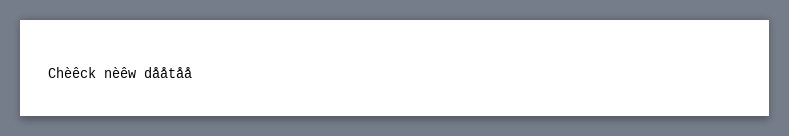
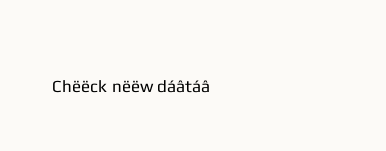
[48,67,192,78] Chèêck nèêw dååtåå -> [52,80,211,93] Chëëck nëëw dáâtáâ

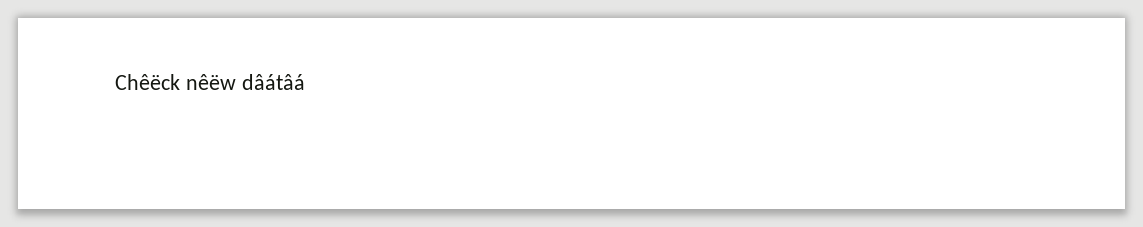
[52,80,211,93] Chëëck nëëw dáâtáâ -> [115,74,305,90] Chêëck nêëw dâátâá

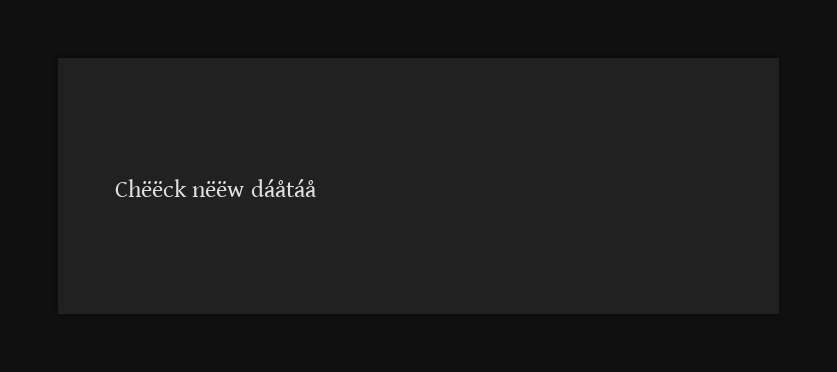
[115,74,305,90] Chêëck nêëw dâátâá -> [115,179,317,197] Chëëck nëëw dáåtáå

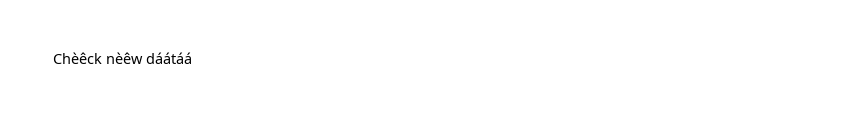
[115,179,317,197] Chëëck nëëw dáåtáå -> [53,52,192,64] Chèêck nèêw dáátáá

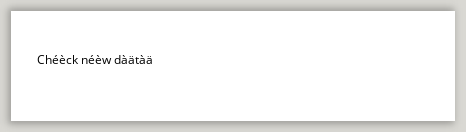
[53,52,192,64] Chèêck nèêw dáátáá -> [37,55,154,64] Chéèck néèw dàätàä

